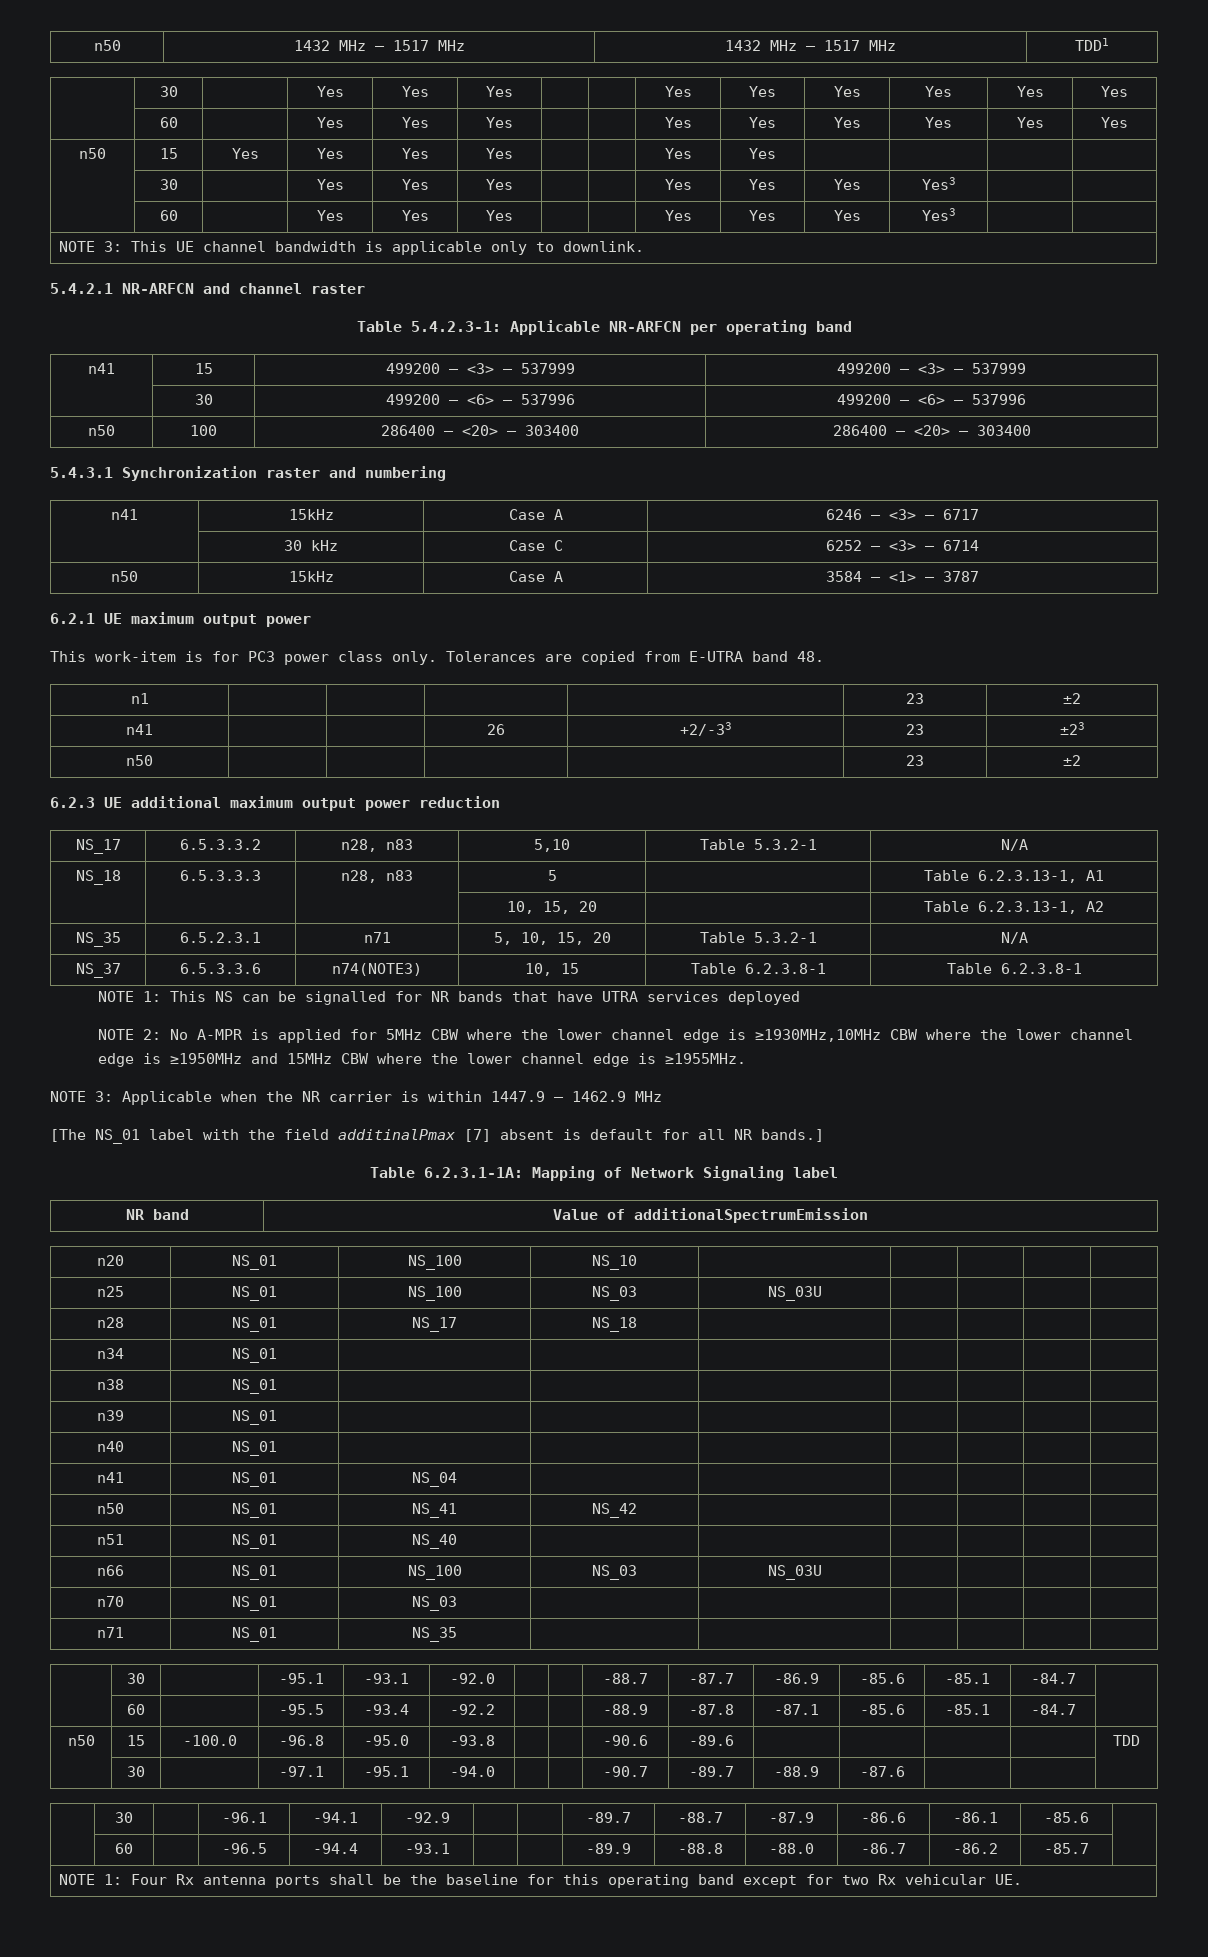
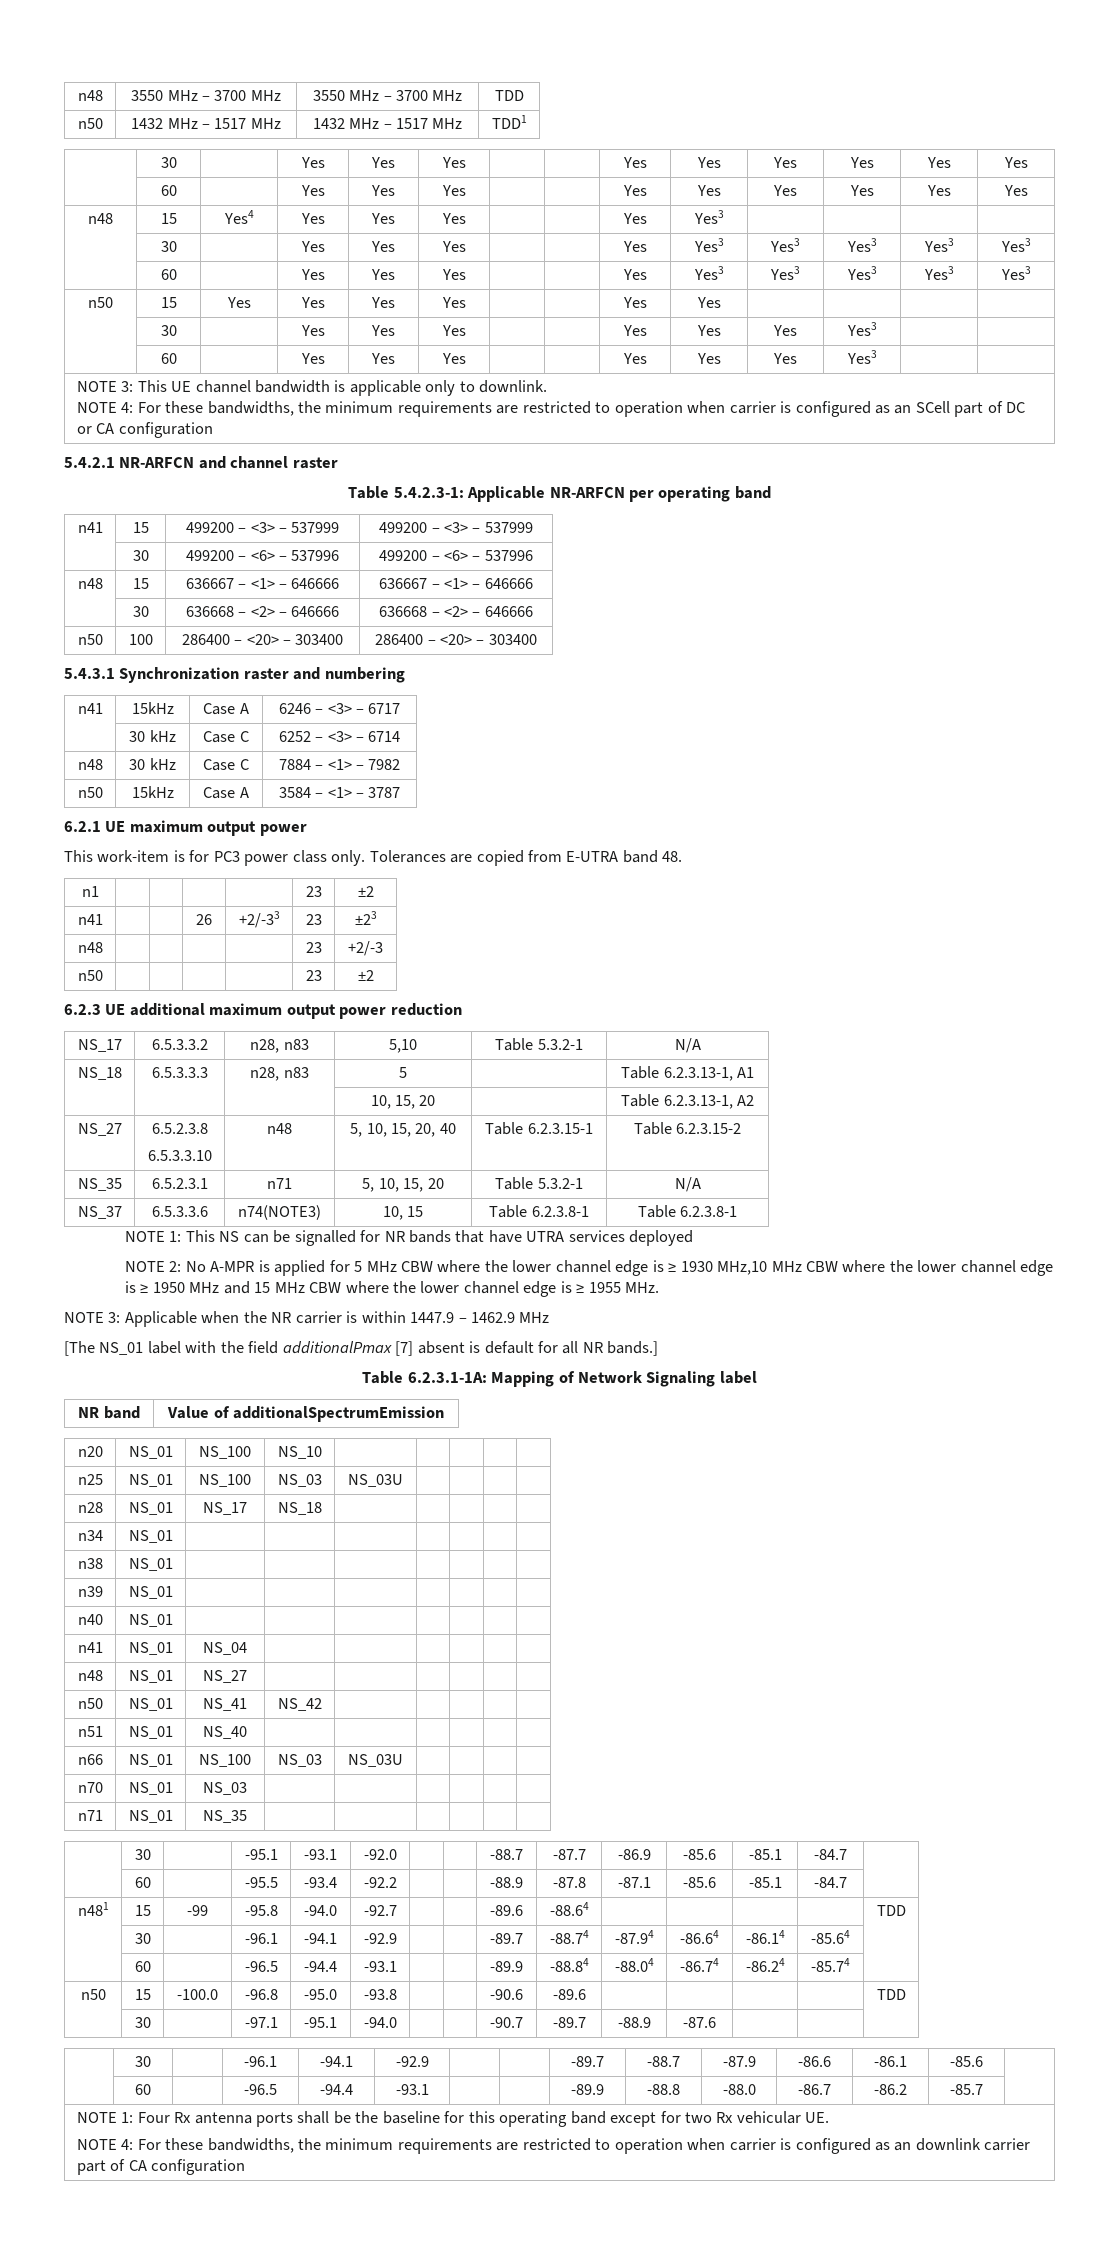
(93, 45) none -> [77,90,103,101] [131,90,281,101] [312,90,463,101] [494,90,524,101] n48 | 3550 MHz – 3700 MHz | 3550 MHz – 3700 MHz | TDD //
(1128, 122) none -> [88,213,113,224] [160,213,177,224] [223,210,254,224] [300,213,325,224] [371,213,395,224] [441,213,466,224] [622,213,647,224] [693,210,724,224] [160,241,177,252] [300,241,325,252] [371,241,395,252] [441,241,466,252] [622,241,647,252] [693,238,724,252] [770,238,800,252] [846,238,877,252] [923,238,954,252] [1000,238,1031,252] [160,269,177,280] [300,269,325,280] [371,269,395,280] [441,269,466,280] [622,269,647,280] [693,266,724,280] [770,266,800,280] [846,266,877,280] [923,266,954,280] [1000,266,1031,280] // n48 | 15 | Yes4 | Yes | Yes | Yes | | | Yes | Yes3 | | | | // | 30 | | Yes | Yes | Yes | | | Yes | Yes3 | Yes3 | Yes3 | Yes3 | Yes3 // | 60 | | Yes | Yes | Yes | | | Yes | Yes3 | Yes3 | Yes3 | Yes3 | Yes3
(644, 246) none -> [76,401,1026,417] [76,422,213,438] // NOTE 4: For these bandwidths, the minimum requirements are restricted to operation when carrier is configured as an SCell part of DC or CA configuration
(1026, 399) none -> [77,578,103,589] [132,578,149,589] [185,578,340,589] [379,578,533,589] [132,606,149,617] [185,606,340,617] [379,606,533,617] // n48 | 15 | 636667 – <1> – 646666 | 636667 – <1> – 646666 // | 30 | 636668 – <2> – 646666 | 636668 – <2> – 646666
(979, 545) none -> [77,759,103,770] [129,758,176,770] [203,759,249,771] [278,759,401,770] // n48 | 30 kHz | Case C | 7884 – <1> – 7982
(1085, 728) none -> [77,942,103,953] [305,942,322,953] [348,941,383,956] // n48 | | | | | 23 | +2/-3
(1104, 906) none -> [77,1123,122,1136] [151,1123,208,1134] [147,1150,212,1161] [267,1123,292,1134] [350,1123,456,1137] [485,1122,593,1135] [633,1122,742,1135] // NS_27 | 6.5.2.3.8 // 6.5.3.3.10 | n48 | 5, 10, 15, 20, 40 | Table 6.2.3.15-1 | Table 6.2.3.15-2
[385,1029,1133,1043] [97,1053,746,1067] 5MHz CBW where the lower channel edge is ≥1930MHz,10MHz CBW where the lower channel edge is ≥1950MHz and 15MHz CBW where the lower channel edge is ≥1955MHz. -> [354,1260,1054,1276] [124,1281,660,1297] 5 MHz CBW where the lower channel edge is ≥ 1930 MHz,10 MHz CBW where the lower channel edge is ≥ 1950 MHz and 15 MHz CBW where the lower channel edge is ≥ 1955 MHz.
[338,1129,455,1140] additinalPmax -> [282,1341,392,1354] additionalPmax
(457, 1479) none -> [77,1670,103,1681] [128,1670,173,1683] [203,1670,247,1683] // n48 | NS_01 | NS_27 | | | | | |
(1076, 1709) none -> [77,1902,109,1916] [134,1905,151,1916] [187,1905,208,1916] [244,1905,278,1916] [304,1905,337,1916] [363,1905,397,1916] [490,1905,523,1916] [549,1902,589,1916] [876,1905,906,1916] [134,1933,151,1944] [244,1933,278,1944] [304,1933,337,1944] [363,1933,397,1944] [490,1933,523,1944] [549,1930,589,1944] [614,1930,654,1944] [680,1930,719,1944] [745,1930,785,1944] [811,1930,850,1944] [134,1961,151,1972] [244,1961,278,1972] [304,1961,337,1972] [363,1961,397,1972] [490,1961,523,1972] [549,1958,589,1972] [614,1958,654,1972] [680,1958,719,1972] [745,1958,785,1972] [811,1958,850,1972] // n481 | 15 | -99 | -95.8 | -94.0 | -92.7 | | | -89.6 | -88.64 | | | | | TDD // | 30 | | -96.1 | -94.1 | -92.9 | | | -89.7 | -88.74 | -87.94 | -86.64 | -86.14 | -85.64 | // | 60 | | -96.5 | -94.4 | -93.1 | | | -89.9 | -88.84 | -88.04 | -86.74 | -86.24 | -85.74 |
(1022, 1879) none -> [76,2138,1031,2154] [76,2159,246,2175] // NOTE 4: For these bandwidths, the minimum requirements are restricted to operation when carrier is configured as an downlink carrier part of CA configuration

